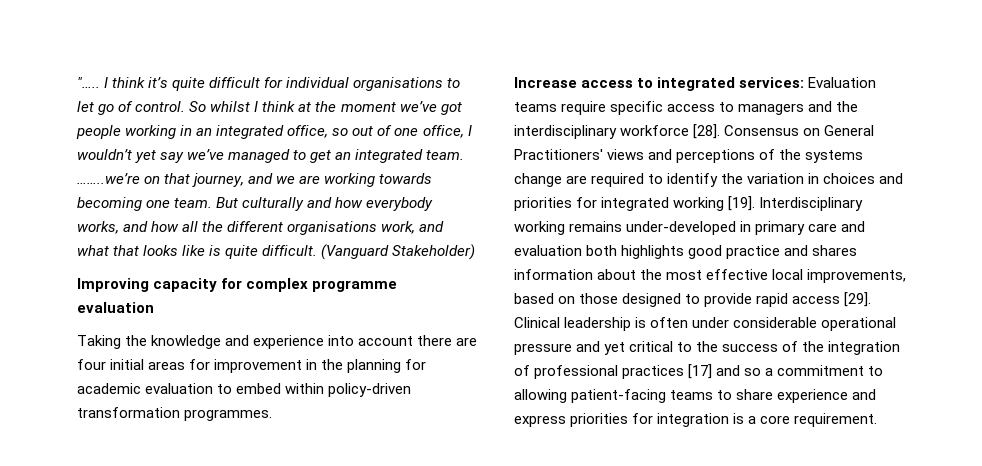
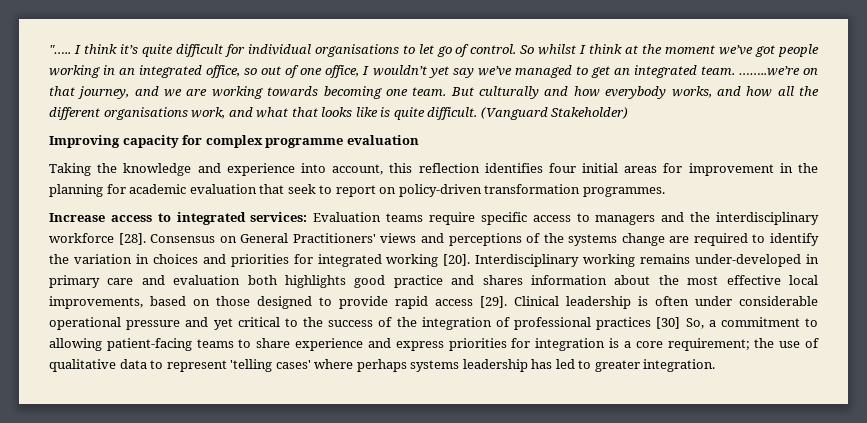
[358,335,478,346] account there are -> [332,163,543,175] account, this reflection identifies
[217,383,325,394] to embed within -> [259,184,397,197] that seek to report on
[728,196,756,211] [19]. -> [443,254,471,266] [20].
[688,364,762,379] [17] and so -> [656,317,704,329] [30] So,
[794,413,878,427] requirement. -> [667,338,820,351] [49,359,716,372] requirement; the use of qualitative data to represent 'telling cases' where perhaps systems leadership has led to greater integration.

